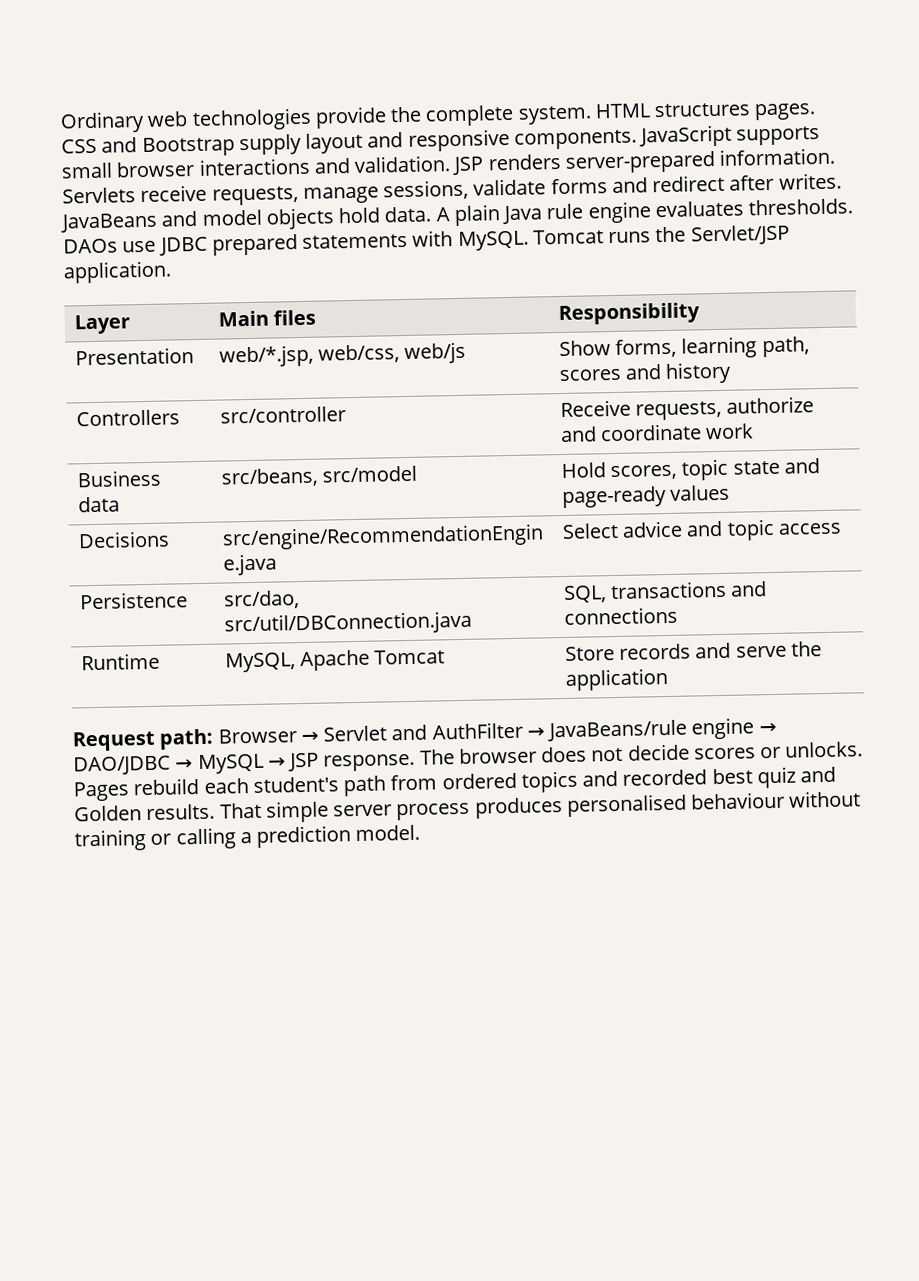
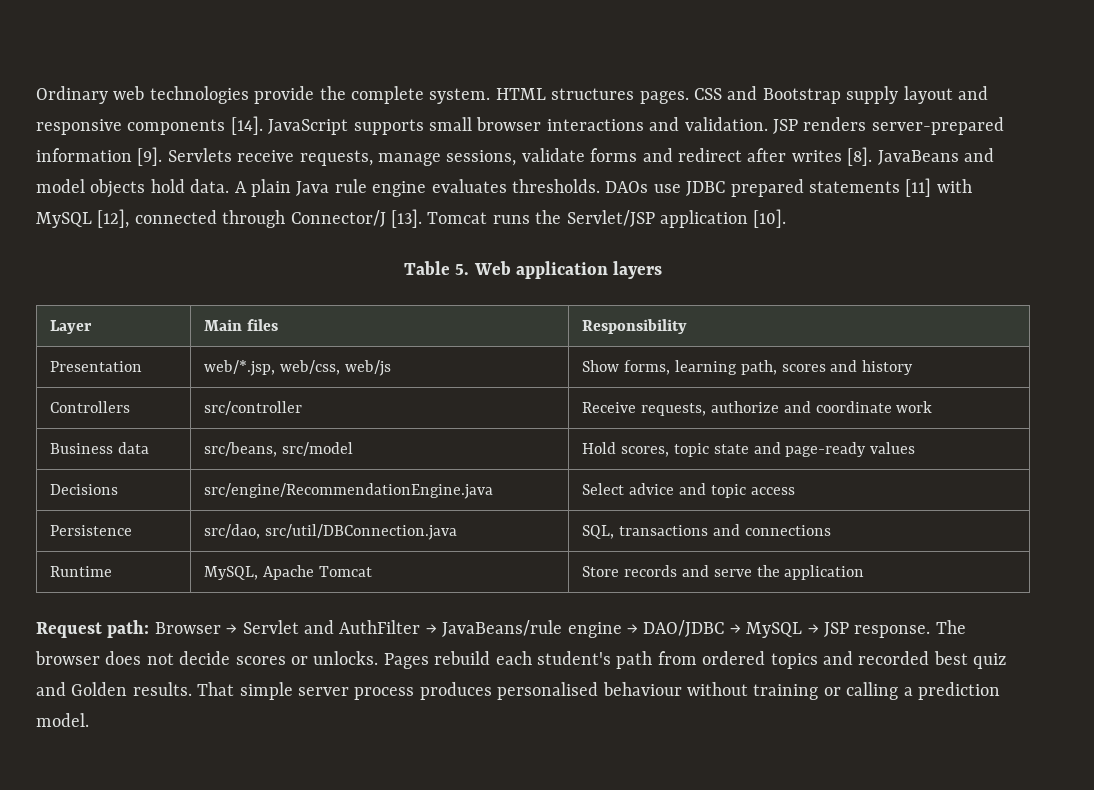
[513,129,637,150] components. -> [127,116,263,135] components [14].
[719,147,836,166] information. -> [36,147,163,166] information [9].
[778,172,842,190] writes. -> [791,147,873,166] writes [8].
[412,224,790,251] [63,260,172,284] with MySQL. Tomcat runs the Servlet/JSP application. -> [905,178,972,197] [36,209,787,228] [403,261,663,279] [11] with MySQL [12], connected through Connector/J [13]. Tomcat runs the Servlet/JSP application [10]. // Table 5. Web application layers

